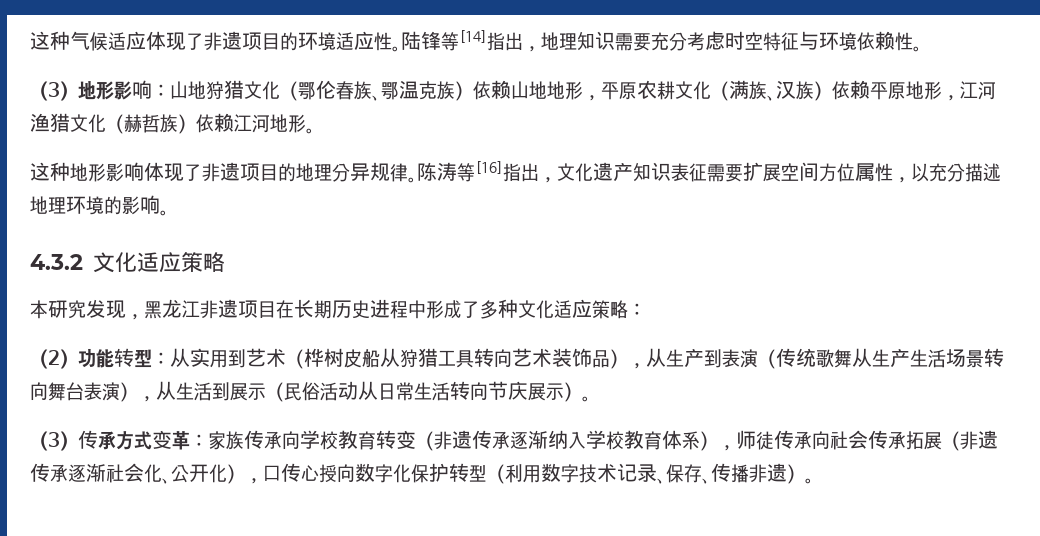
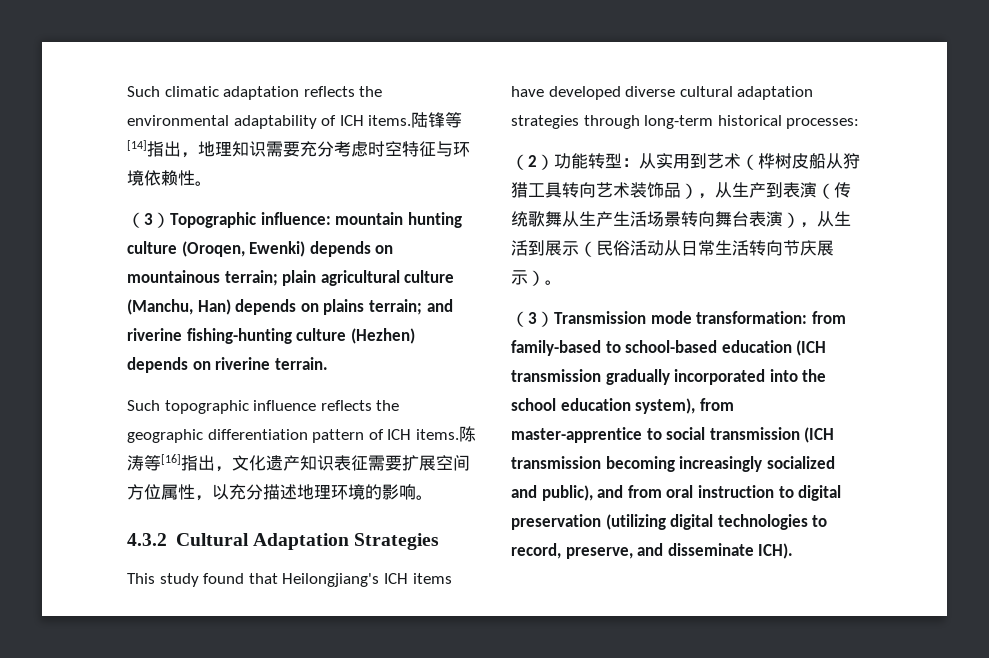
[30,31,401,52] 这种气候适应体现了非遗项目的环境适应性。 -> [127,86,383,100] [127,115,412,129] Such climatic adaptation reflects the environmental adaptability of ICH items.
[78,80,996,101] [30,113,315,134] [30,162,417,183] 地形影响：山地狩猎文化（鄂伦春族、鄂温克族）依赖山地地形，平原农耕文化（满族、汉族）依赖平原地形，江河渔猎文化（赫哲族）依赖江河地形。 // 这种地形影响体现了非遗项目的地理分异规律。 -> [170,212,462,228] [127,241,394,257] [127,270,455,286] [127,299,453,315] [127,328,415,344] [127,357,328,373] [127,400,400,414] [127,429,459,443] Topographic influence: mountain hunting culture (Oroqen, Ewenki) depends on mountainous terrain; plain agricultural culture (Manchu, Han) depends on plains terrain; and riverine fishing-hunting culture (Hezhen) depends on riverine terrain. // Such topographic influence reflects the geographic differentiation pattern of ICH items.
[93,252,225,273] [30,299,646,320] 文化适应策略 // 本研究发现，黑龙江非遗项目在长期历史进程中形成了多种文化适应策略： -> [175,533,440,550] [127,573,452,587] [511,86,814,100] [511,115,860,129] Cultural Adaptation Strategies // This study found that Heilongjiang's ICH items have developed diverse cultural adaptation strategies through long-term historical processes:
[78,430,998,451] [30,463,814,484] 传承方式变革：家族传承向学校教育转变（非遗传承逐渐纳入学校教育体系），师徒传承向社会传承拓展（非遗传承逐渐社会化、公开化），口传心授向数字化保护转型（利用数字技术记录、保存、传播非遗）。 -> [554,311,846,324] [511,340,827,356] [511,369,827,385] [511,398,734,414] [511,427,835,443] [511,456,835,472] [511,485,842,501] [511,514,828,530] [511,543,794,559] Transmission mode transformation: from family-based to school-based education (ICH transmission gradually incorporated into the school education system), from master-apprentice to social transmission (ICH transmission becoming increasingly socialized and public), and from oral instruction to digital preservation (utilizing digital technologies to record, preserve, and disseminate ICH).

